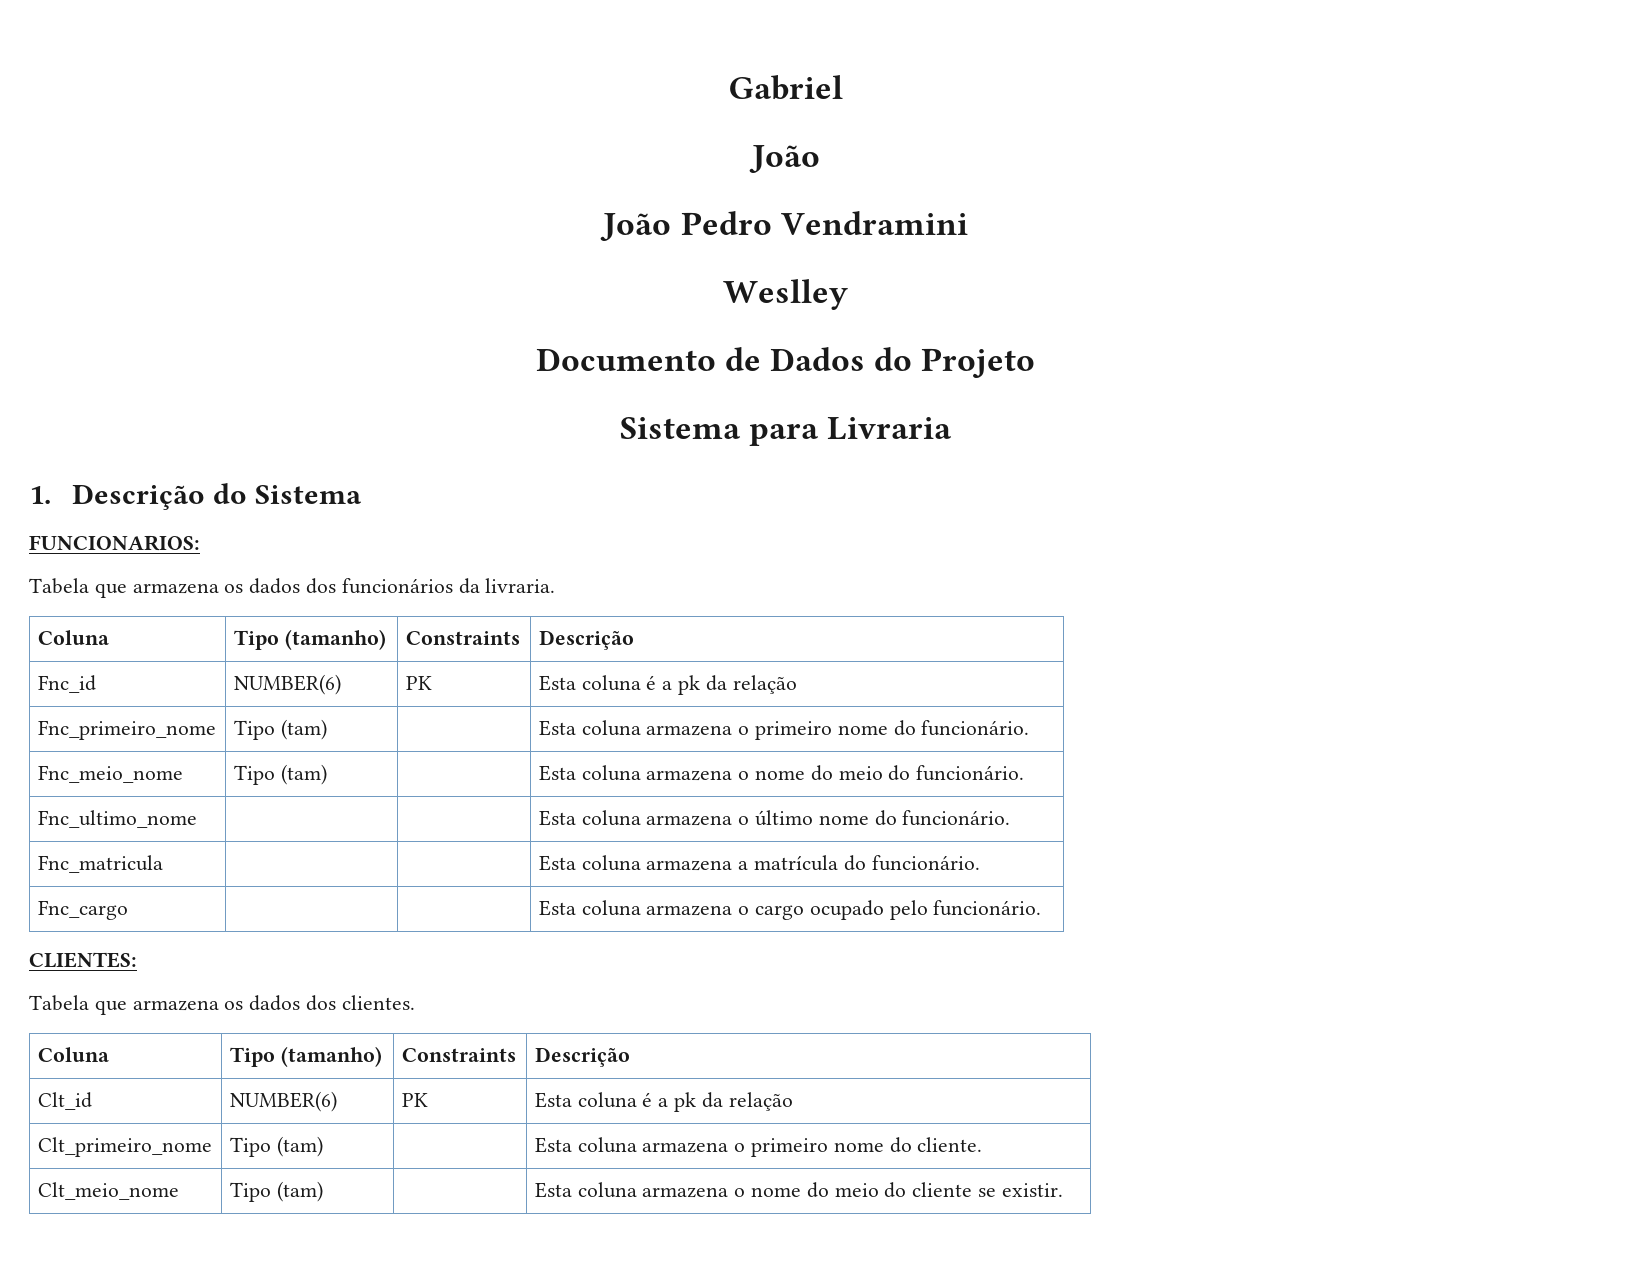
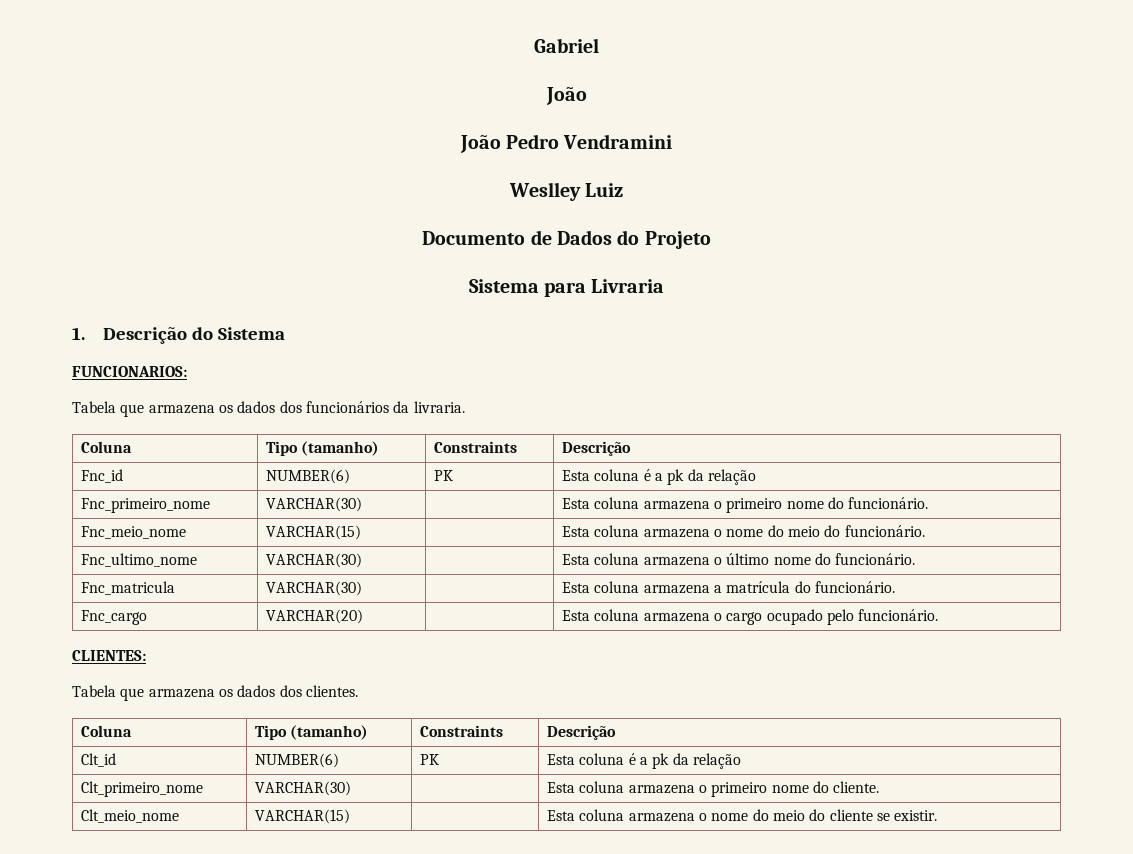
(848, 294) none -> [585,183,624,197] Luiz
[233,719,327,740] Tipo (tam) -> [266,497,363,512] VARCHAR(30)
[233,764,327,785] Tipo (tam) -> [266,525,362,540] VARCHAR(15)
(197, 819) none -> [266,553,363,568] VARCHAR(30)
(163, 864) none -> [266,581,363,596] VARCHAR(30)
(128, 910) none -> [266,609,364,624] VARCHAR(20)
[229,1136,323,1157] Tipo (tam) -> [255,781,352,796] VARCHAR(30)
[229,1181,323,1202] Tipo (tam) -> [255,809,351,824] VARCHAR(15)

